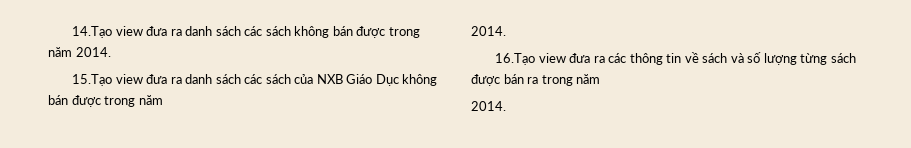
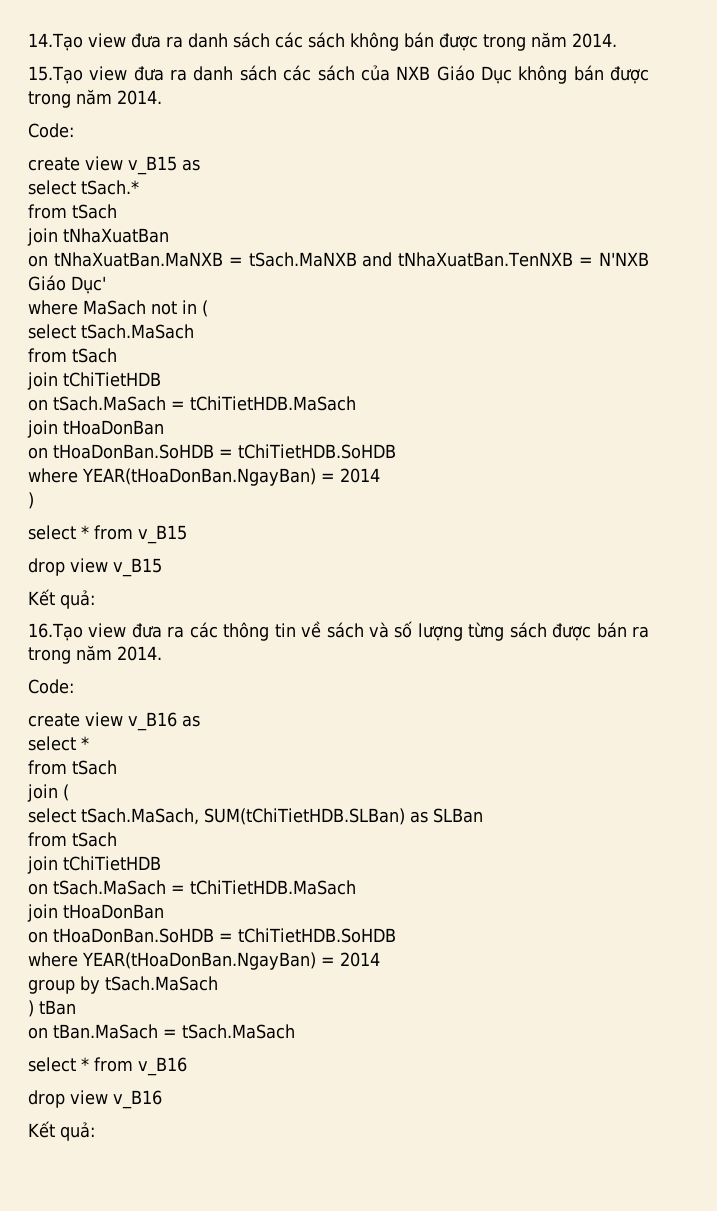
[471,26,506,36] // 2014. -> [117,90,162,105] [28,123,74,138] [28,156,200,175] [28,180,139,195] [28,204,117,219] [27,228,169,246] [28,252,649,267] [28,275,106,294] [28,300,208,317] [28,324,194,339] [28,348,117,363] [27,372,161,390] [28,396,356,411] [27,420,164,438] [28,444,396,459] [28,468,380,486] [28,492,34,509] [28,525,187,544] [28,558,162,577] [28,589,95,609] 2014. // Code: // create view v_B15 as // select tSach.* // from tSach // join tNhaXuatBan // on tNhaXuatBan.MaNXB = tSach.MaNXB and tNhaXuatBan.TenNXB = N'NXB Giáo Dục' // where MaSach not in ( // select tSach.MaSach // from tSach // join tChiTietHDB // on tSach.MaSach = tChiTietHDB.MaSach // join tHoaDonBan // on tHoaDonBan.SoHDB = tChiTietHDB.SoHDB // where YEAR(tHoaDonBan.NgayBan) = 2014 // ) // select * from v_B15 // drop view v_B15 // Kết quả:
[471,101,506,111] // 2014. -> [117,646,162,661] [28,679,74,694] [28,712,200,731] [28,736,89,751] [28,760,117,775] [27,784,69,802] [28,808,483,825] [28,832,117,847] [27,856,161,874] [28,880,356,895] [27,904,164,922] [28,928,396,943] [28,952,380,970] [28,976,218,994] [28,1000,76,1017] [28,1024,295,1039] [28,1057,187,1076] [28,1090,162,1109] [28,1121,95,1141] 2014. // Code: // create view v_B16 as // select * // from tSach // join ( // select tSach.MaSach, SUM(tChiTietHDB.SLBan) as SLBan // from tSach // join tChiTietHDB // on tSach.MaSach = tChiTietHDB.MaSach // join tHoaDonBan // on tHoaDonBan.SoHDB = tChiTietHDB.SoHDB // where YEAR(tHoaDonBan.NgayBan) = 2014 // group by tSach.MaSach // ) tBan // on tBan.MaSach = tSach.MaSach // select * from v_B16 // drop view v_B16 // Kết quả:

